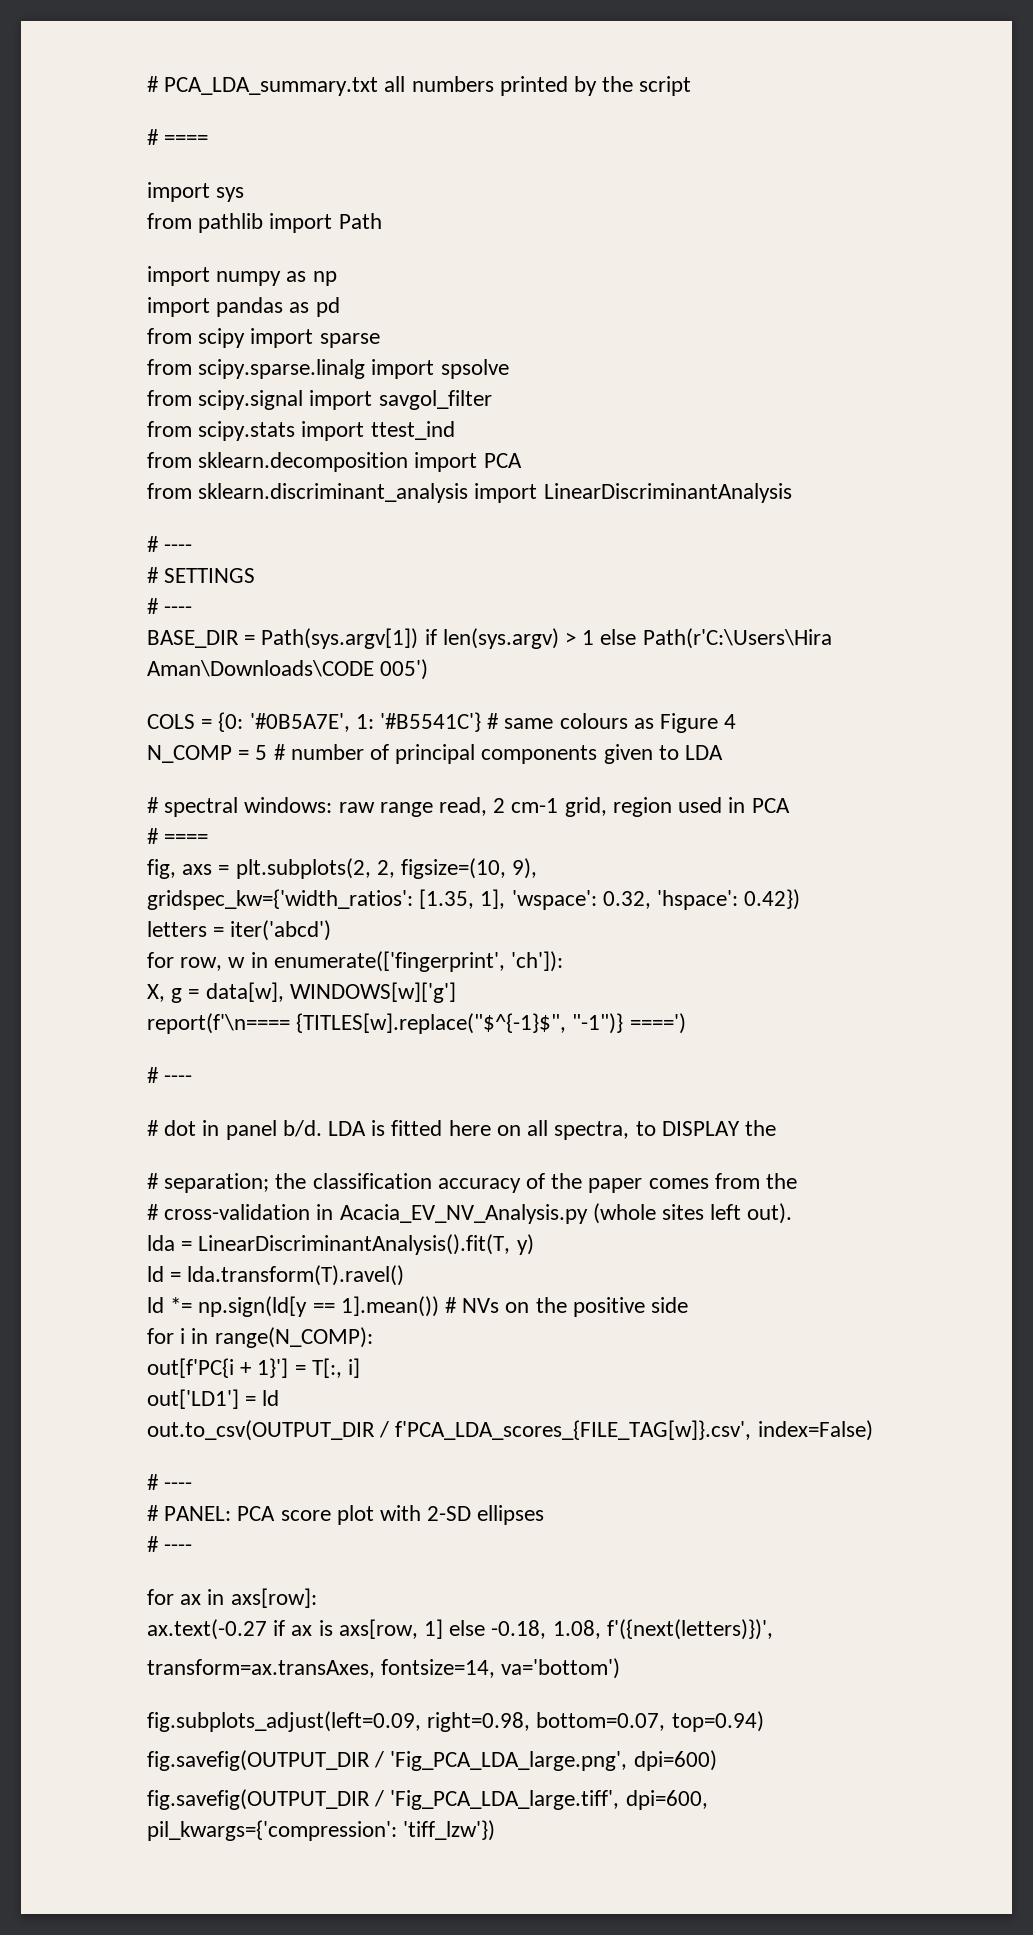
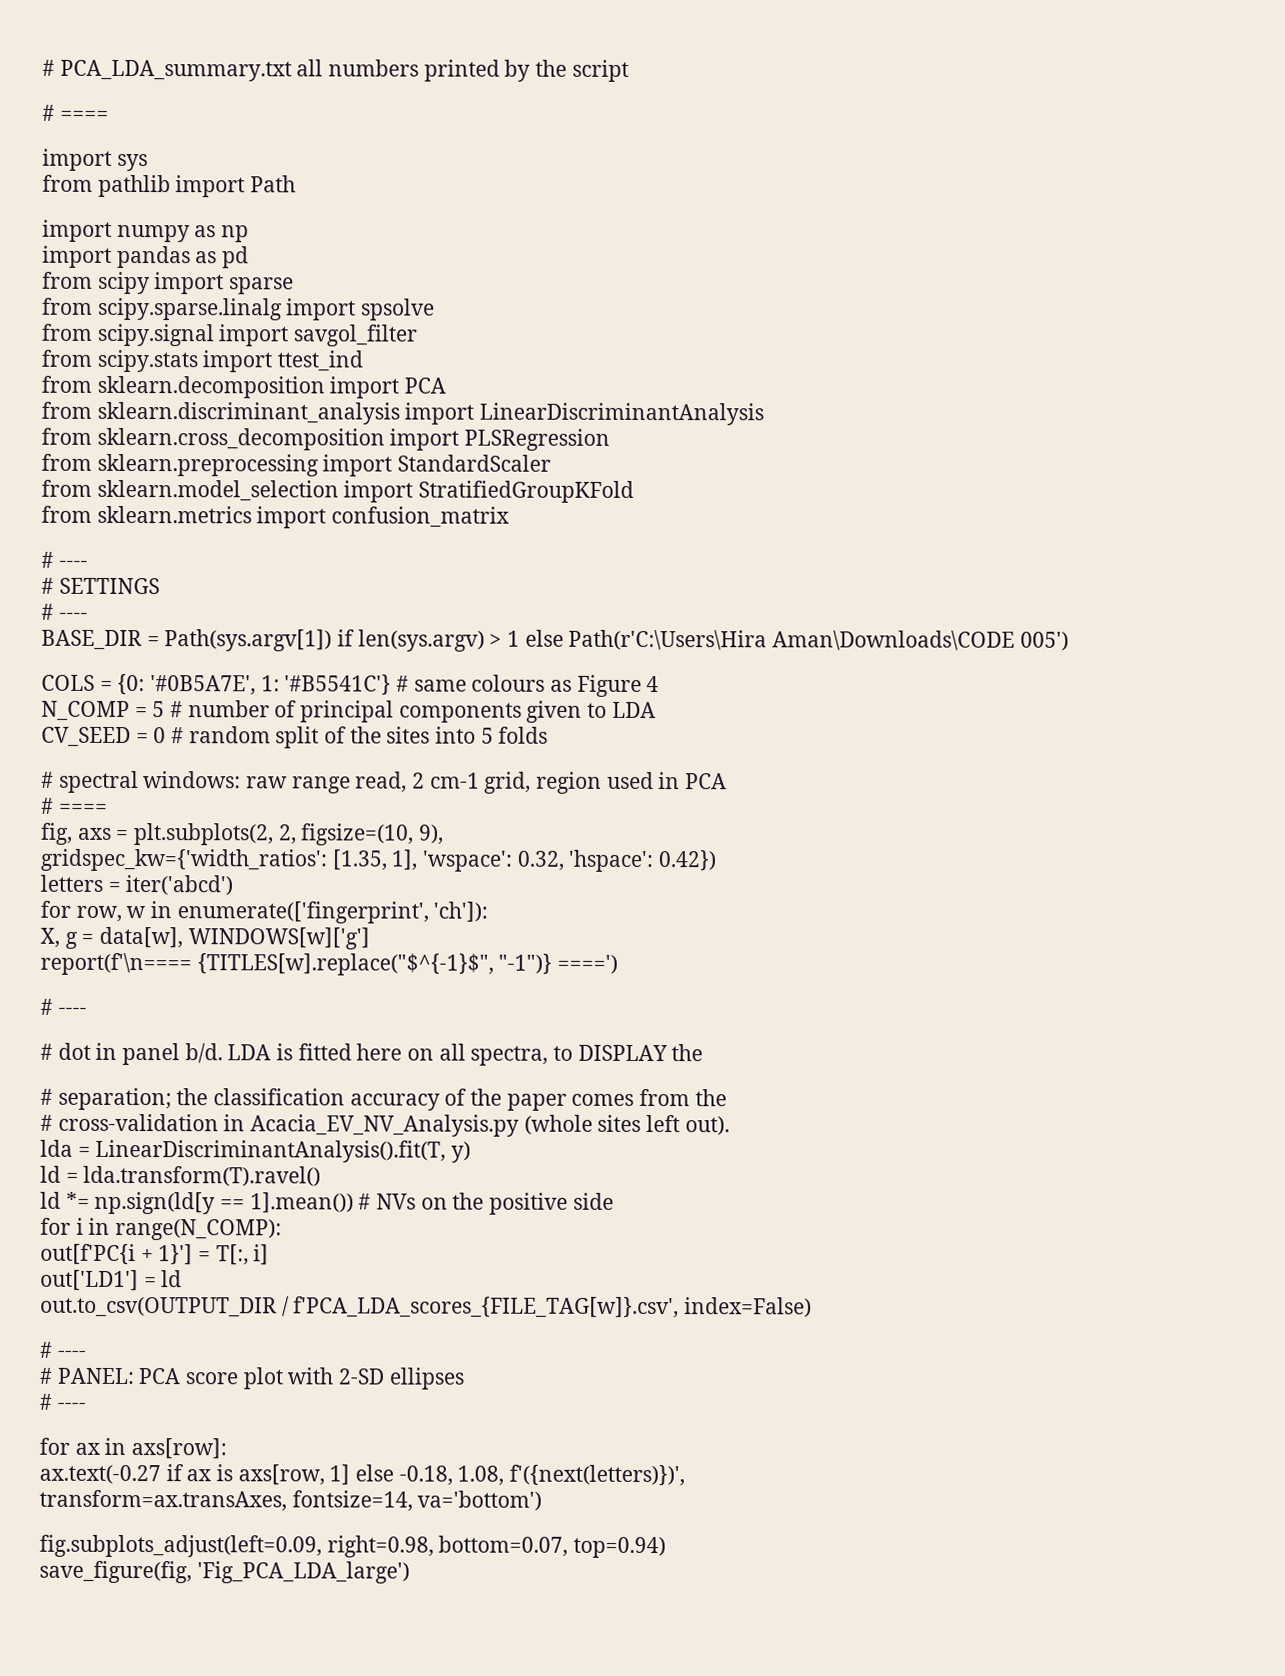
(792, 493) none -> [41,427,611,451] [41,453,552,477] [41,479,635,503] [41,505,511,529] // from sklearn.cross_decomposition import PLSRegression // from sklearn.preprocessing import StandardScaler // from sklearn.model_selection import StratifiedGroupKFold // from sklearn.metrics import confusion_matrix
(724, 752) none -> [41,726,549,749] // CV_SEED = 0 # random split of the sites into 5 folds
[147,1750,717,1771] [147,1789,708,1810] [147,1820,496,1841] fig.savefig(OUTPUT_DIR / 'Fig_PCA_LDA_large.png', dpi=600) // fig.savefig(OUTPUT_DIR / 'Fig_PCA_LDA_large.tiff', dpi=600, pil_kwargs={'compression': 'tiff_lzw'}) -> [39,1560,410,1584] save_figure(fig, 'Fig_PCA_LDA_large')

